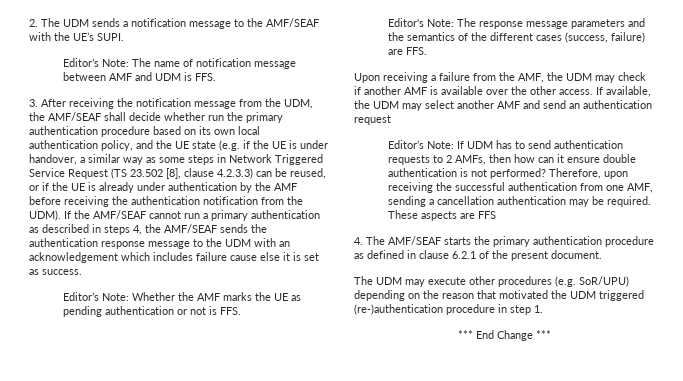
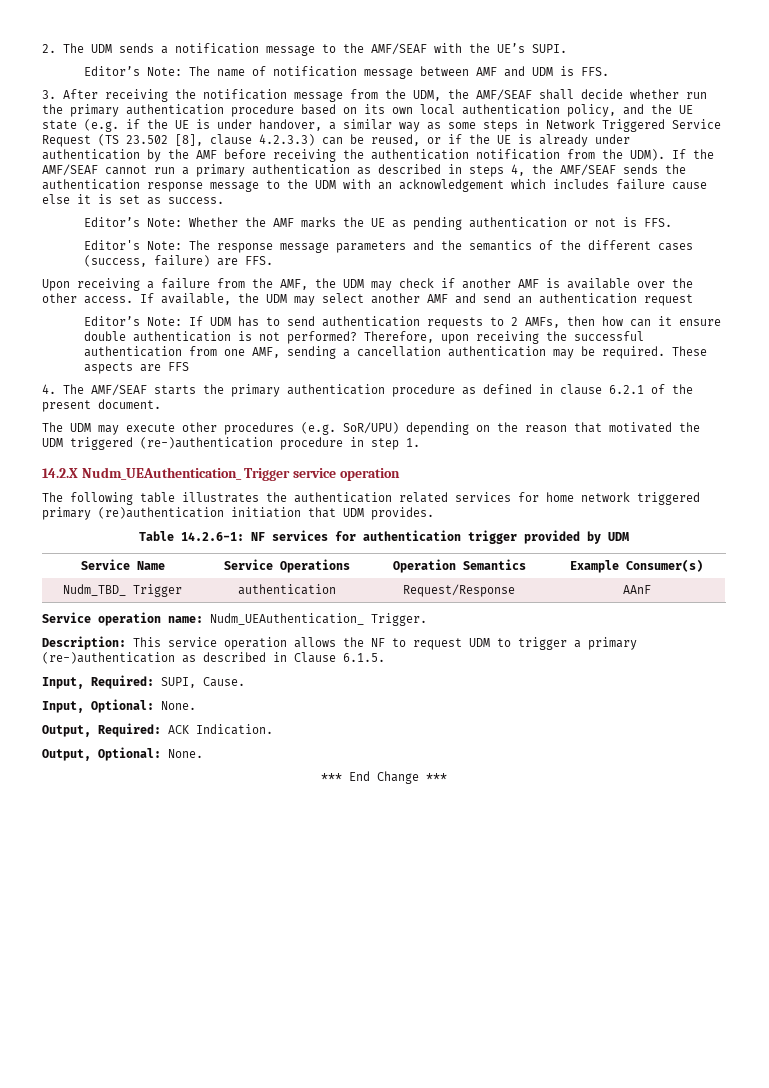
(543, 309) none -> [42,467,400,481] [42,492,700,505] [42,507,434,520] [139,530,629,544] [80,559,165,570] [223,559,350,573] [392,559,526,573] [570,559,703,573] [63,584,182,597] [237,584,336,595] [403,584,515,597] [622,585,651,594] [42,612,427,626] [42,636,637,650] [42,652,385,664] [42,675,245,689] [42,699,196,713] [42,723,273,737] [42,747,203,761] // 14.2.X Nudm_UEAuthentication_ Trigger service operation // The following table illustrates the authentication related services for home network triggered primary (re)authentication initiation that UDM provides. // Table 14.2.6-1: NF services for authentication trigger provided by UDM // Service Name | Service Operations | Operation Semantics | Example Consumer(s) // Nudm_TBD_ Trigger | authentication | Request/Response | AAnF // Service operation name: Nudm_UEAuthentication_ Trigger. // Description: This service operation allows the NF to request UDM to trigger a primary (re-)authentication as described in Clause 6.1.5. // Input, Required: SUPI, Cause. // Input, Optional: None. // Output, Required: ACK Indication. // Output, Optional: None.

